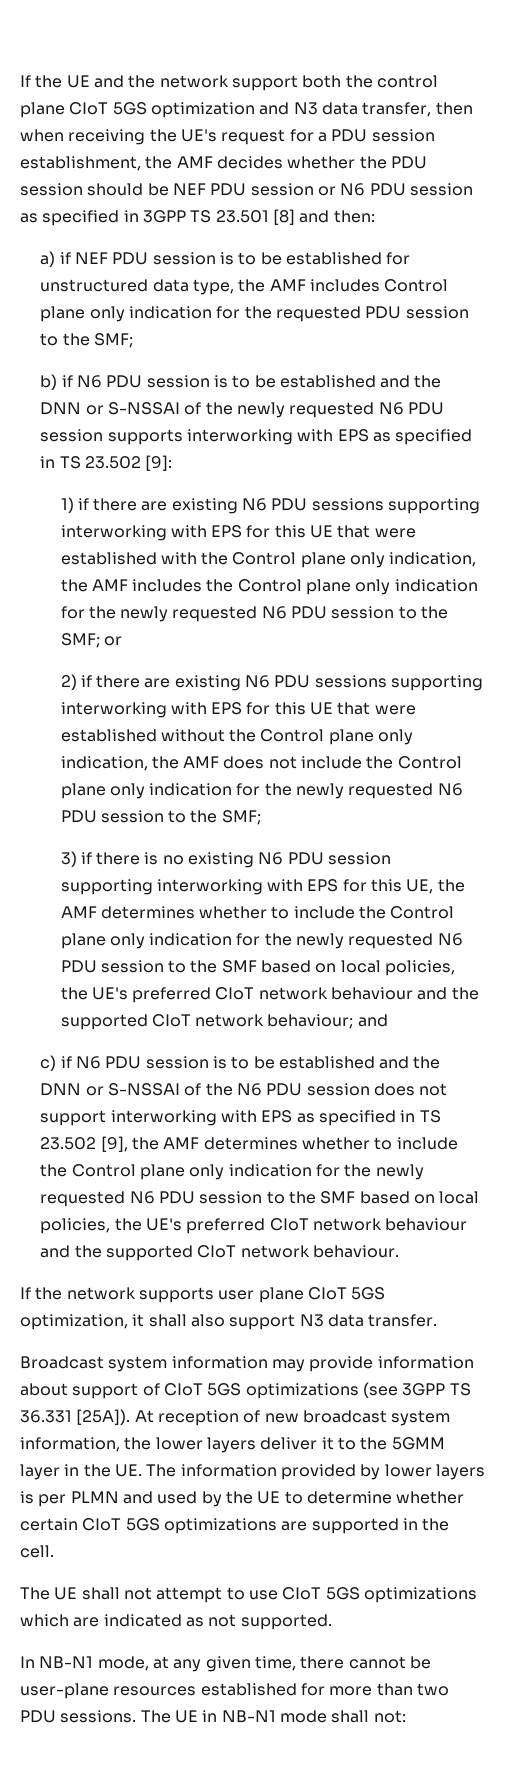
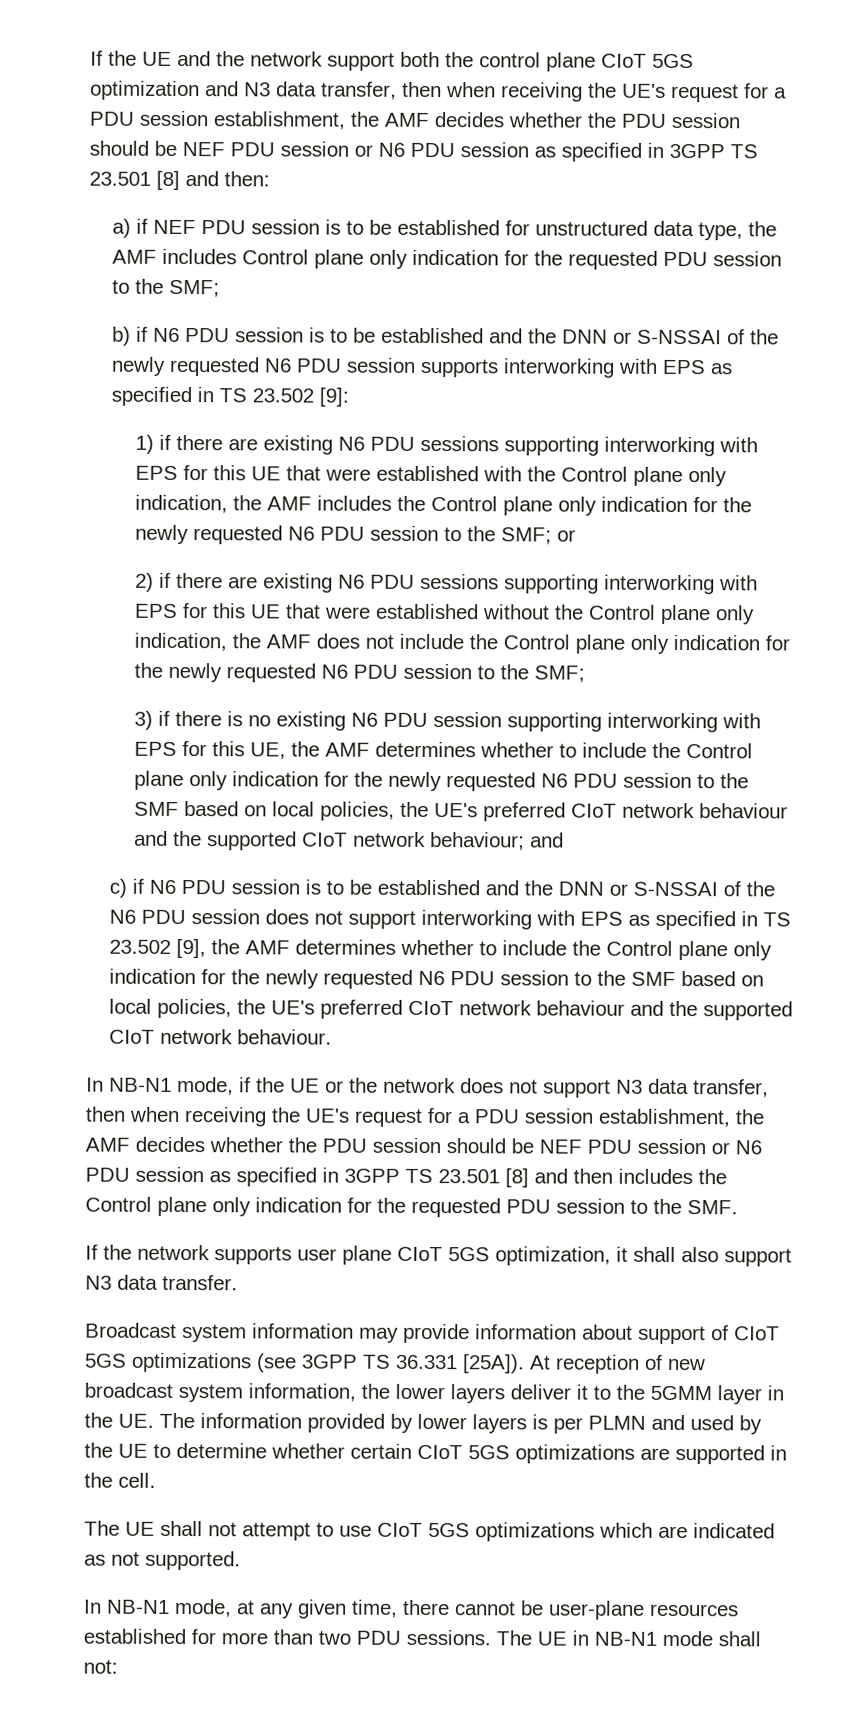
(399, 1251) none -> [86,1076,769,1098] [85,1106,765,1128] [85,1136,762,1155] [85,1166,727,1188] [85,1196,738,1218] // In NB-N1 mode, if the UE or the network does not support N3 data transfer, then when receiving the UE's request for a PDU session establishment, the AMF decides whether the PDU session should be NEF PDU session or N6 PDU session as specified in 3GPP TS 23.501 [8] and then includes the Control plane only indication for the requested PDU session to the SMF.

